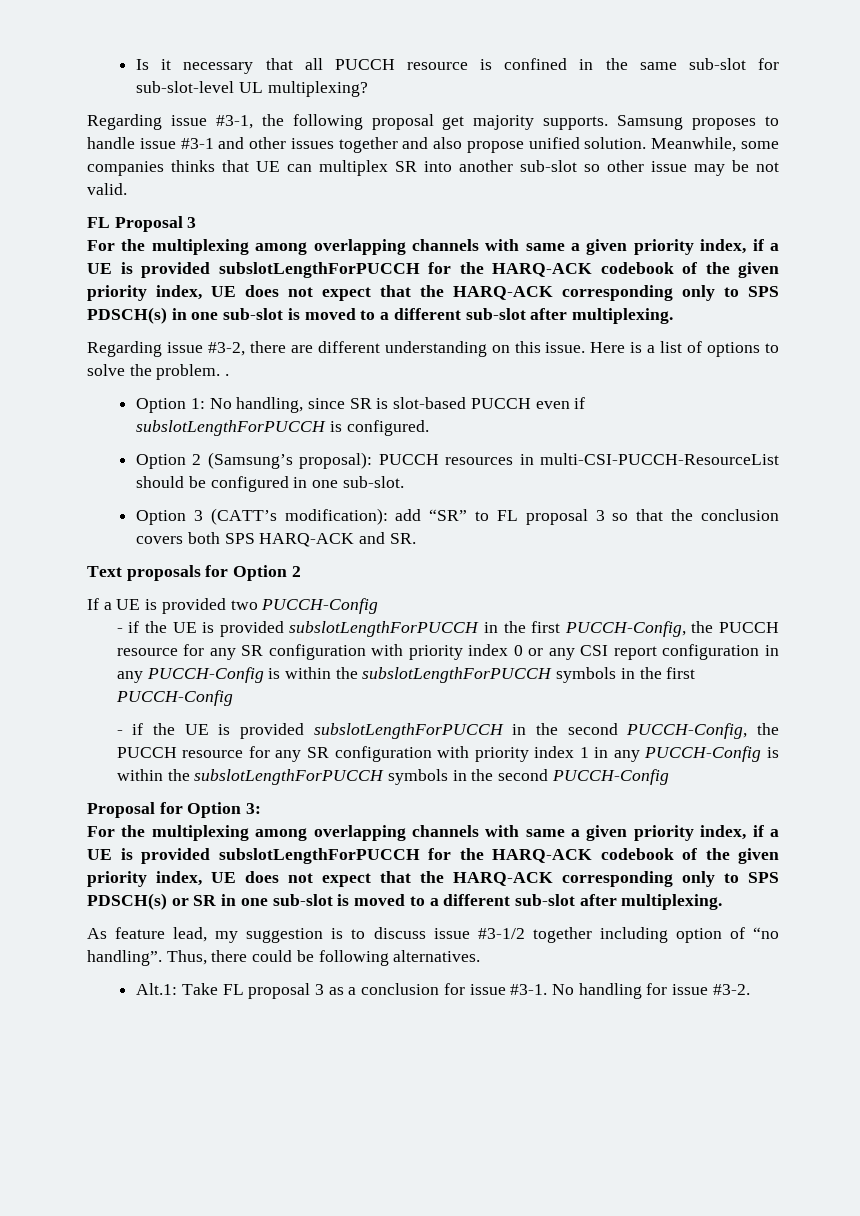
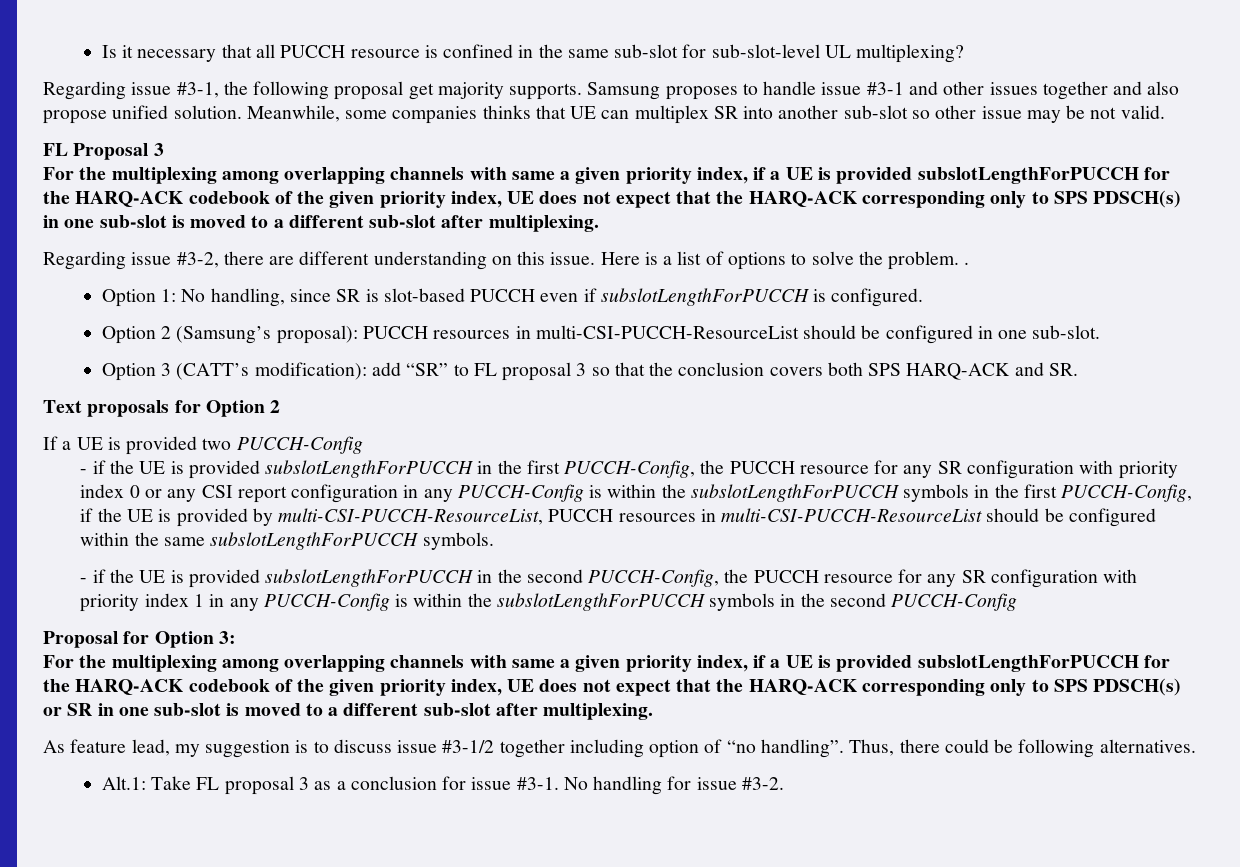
[115,690,233,706] PUCCH-Config -> [1061,484,1193,502] [80,508,1156,527] [80,532,494,550] PUCCH-Config, if the UE is provided by multi-CSI-PUCCH-ResourceList, PUCCH resources in multi-CSI-PUCCH-ResourceList should be configured within the same subslotLengthForPUCCH symbols.

